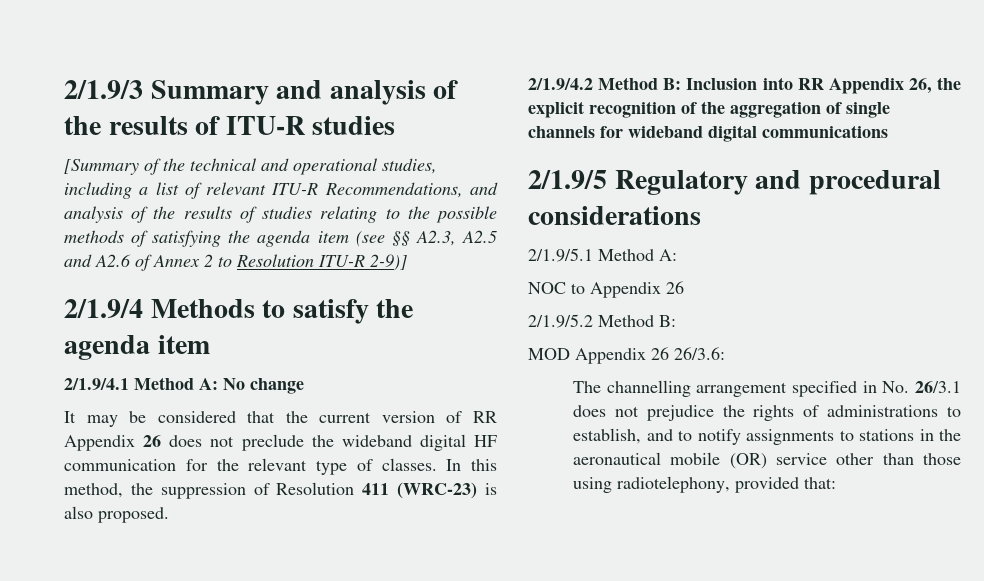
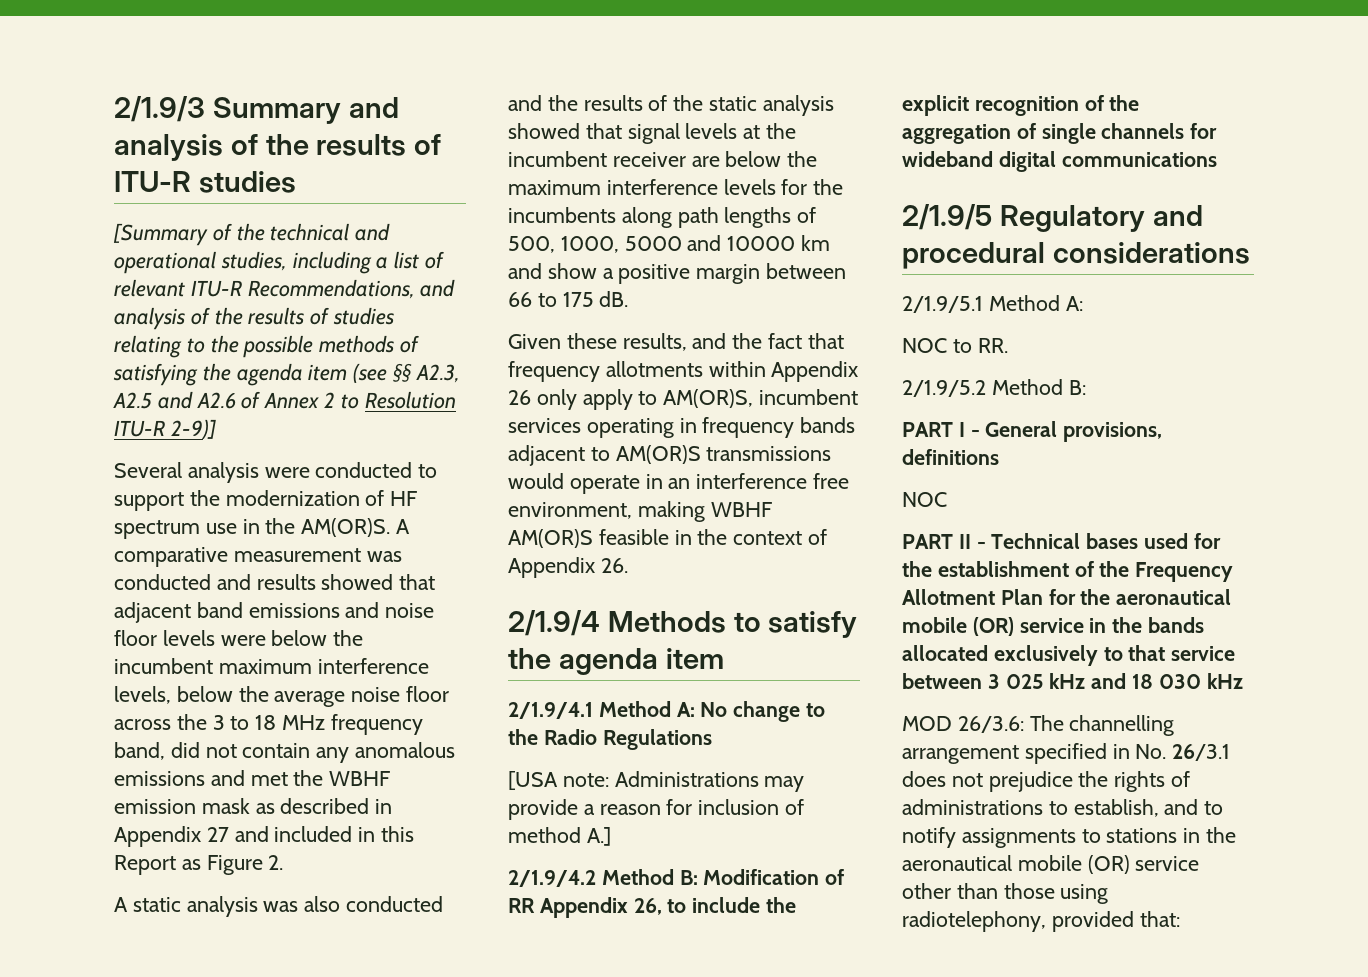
(407, 262) none -> [114,462,438,483] [114,490,418,511] [114,518,411,539] [114,547,402,567] [114,574,436,590] [114,602,435,623] [114,630,364,646] [114,658,429,674] [114,686,450,707] [114,714,423,735] [114,742,456,763] [114,770,391,786] [114,798,393,814] [114,826,415,847] [114,855,284,875] [114,896,444,917] [508,95,834,116] [508,123,797,144] [508,151,818,167] [508,179,844,195] [508,207,817,228] [508,235,831,253] [508,263,847,284] [508,291,629,307] [508,333,844,351] [508,361,859,382] [508,389,859,410] [508,417,856,438] [508,445,832,466] [508,473,850,494] [508,501,772,522] [508,529,828,548] [508,557,628,578] // Several analysis were conducted to support the modernization of HF spectrum use in the AM(OR)S. A comparative measurement was conducted and results showed that adjacent band emissions and noise floor levels were below the incumbent maximum interference levels, below the average noise floor across the 3 to 18 MHz frequency band, did not contain any anomalous emissions and met the WBHF emission mask as described in Appendix 27 and included in this Report as Figure 2. // A static analysis was also conducted and the results of the static analysis showed that signal levels at the incumbent receiver are below the maximum interference levels for the incumbents along path lengths of 500, 1000, 5000 and 10000 km and show a positive margin between 66 to 175 dB. // Given these results, and the fact that frequency allotments within Appendix 26 only apply to AM(OR)S, incumbent services operating in frequency bands adjacent to AM(OR)S transmissions would operate in an interference free environment, making WBHF AM(OR)S feasible in the context of Appendix 26.
[64,411,497,427] [64,434,497,451] [64,458,497,475] [64,482,497,499] [64,506,169,523] // It may be considered that the current version of RR Appendix 26 does not preclude the wideband digital HF communication for the relevant type of classes. In this method, the suppression of Resolution 411 (WRC-23) is also proposed. -> [805,703,825,717] [508,729,712,750] [508,771,805,792] [508,799,805,820] [508,827,611,846] to the Radio Regulations // [USA note: Administrations may provide a reason for inclusion of method A.]
[686,77,793,90] Inclusion into -> [703,869,845,885] Modification of
(932, 86) none -> [667,897,761,913] to include
[590,281,684,298] Appendix 26 -> [977,338,1008,353] RR.
(676, 321) none -> [902,421,1163,442] [902,449,999,465] [902,492,947,507] [902,533,1221,549] [902,561,1234,582] [902,589,1232,605] [902,617,1205,636] [902,645,1236,666] [902,673,1243,689] // PART I - General provisions, definitions // NOC // PART II - Technical bases used for the establishment of the Frequency Allotment Plan for the aeronautical mobile (OR) service in the bands allocated exclusively to that service between 3 025 kHz and 18 030 kHz
[575,347,669,364] Appendix 26 -> (952, 723) none
(725, 353) // -> (1024, 724) none

